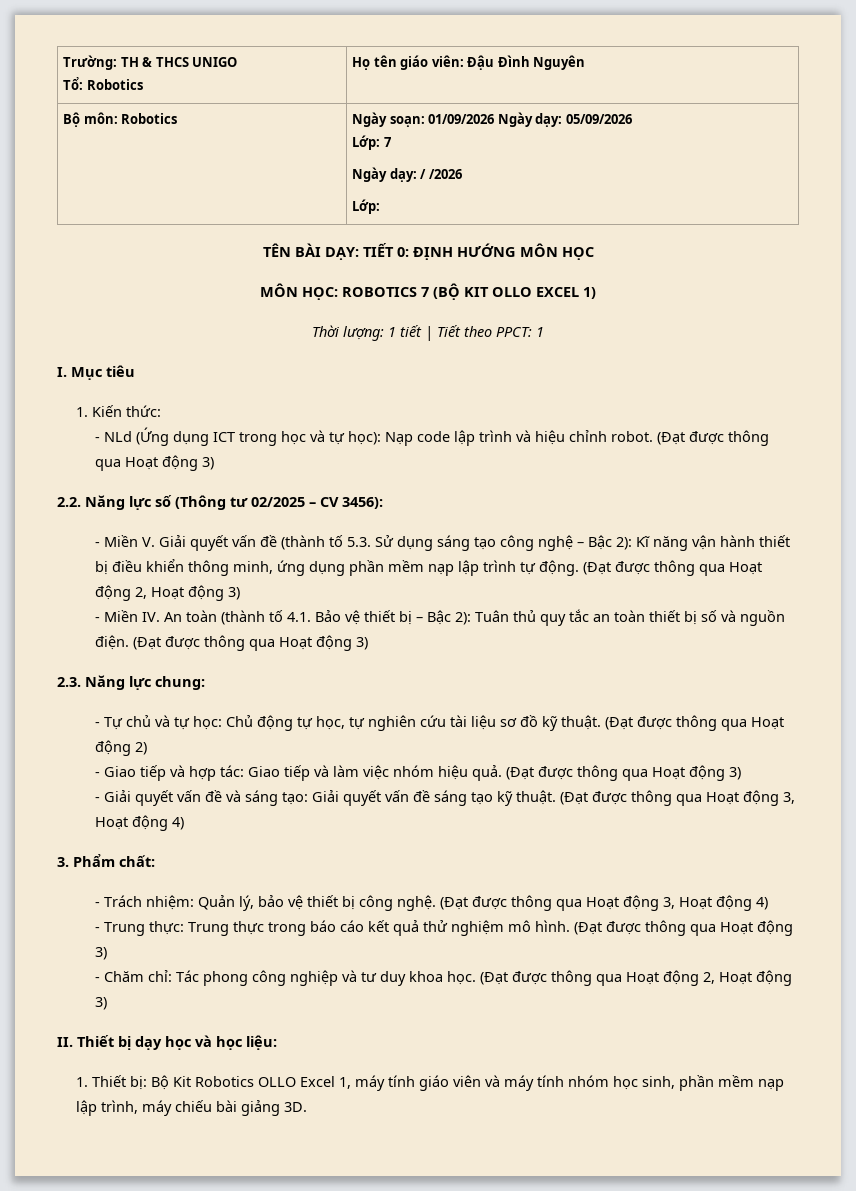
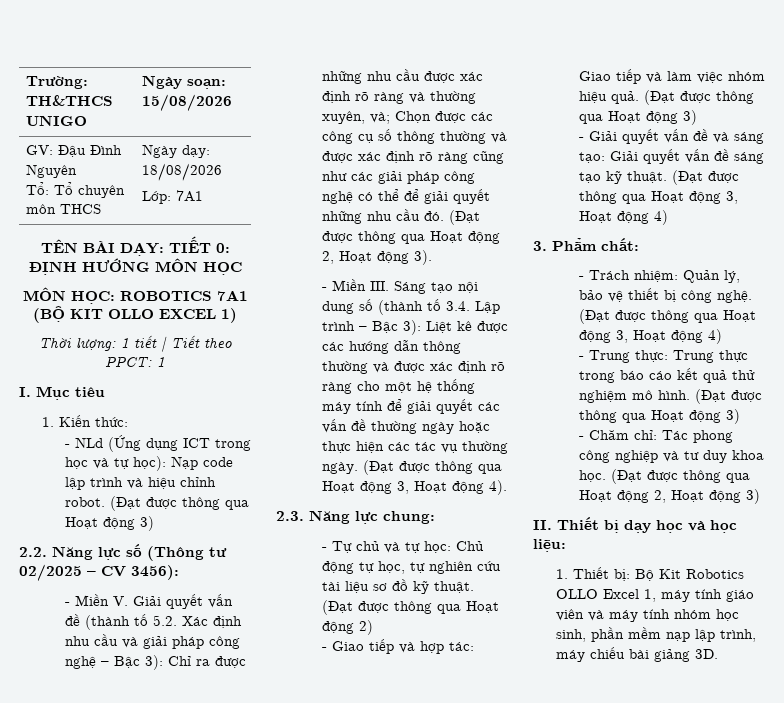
[120,57,238,67] [63,77,143,90] [352,55,586,70] [63,112,178,127] [352,112,632,127] [352,135,391,150] [352,167,462,182] [352,199,381,214] TH & THCS UNIGO // Tổ: Robotics | Họ tên giáo viên: Đậu Đình Nguyên // Bộ môn: Robotics | Ngày soạn: 01/09/2026 Ngày dạy: 05/09/2026 // Lớp: 7 // Ngày dạy: / /2026 // Lớp: -> [26,95,114,106] [26,115,88,126] [142,75,227,89] [142,94,233,111] [26,145,123,157] [26,164,78,178] [26,182,126,198] [26,204,102,214] [142,144,211,158] [142,163,223,181] [142,190,204,204] TH&THCS UNIGO | Ngày soạn: 15/08/2026 // GV: Đậu Đình Nguyên // Tổ: Tổ chuyên môn THCS | Ngày dạy: 18/08/2026 // Lớp: 7A1
[421,287,429,297] 7 -> [216,290,248,301] 7A1
[347,535,791,551] [95,559,763,576] [95,585,241,601] [95,609,786,626] [95,635,369,651] 5.3. Sử dụng sáng tạo công nghệ – Bậc 2): Kĩ năng vận hành thiết bị điều khiển thông minh, ứng dụng phần mềm nạp lập trình tự động. (Đạt được thông qua Hoạt động 2, Hoạt động 3) // - Miền IV. An toàn (thành tố 4.1. Bảo vệ thiết bị – Bậc 2): Tuân thủ quy tắc an toàn thiết bị số và nguồn điện. (Đạt được thông qua Hoạt động 3) -> [152,615,242,628] [64,634,240,649] [64,655,246,670] [321,69,483,84] [321,91,476,104] [321,111,493,124] [321,129,507,144] [321,151,504,164] [321,171,475,184] [321,189,490,204] [321,209,480,225] [321,231,500,244] [321,250,432,265] [321,279,478,294] [321,299,500,315] [321,320,508,335] [321,340,461,354] [321,361,505,374] [321,379,475,394] [321,399,500,414] [321,419,490,434] [321,441,508,454] [321,460,502,475] [321,480,507,495] 5.2. Xác định nhu cầu và giải pháp công nghệ – Bậc 3): Chỉ ra được những nhu cầu được xác định rõ ràng và thường xuyên, và; Chọn được các công cụ số thông thường và được xác định rõ ràng cũng như các giải pháp công nghệ có thể để giải quyết những nhu cầu đó. (Đạt được thông qua Hoạt động 2, Hoạt động 3). // - Miền III. Sáng tạo nội dung số (thành tố 3.4. Lập trình – Bậc 3): Liệt kê được các hướng dẫn thông thường và được xác định rõ ràng cho một hệ thống máy tính để giải quyết các vấn đề thường ngày hoặc thực hiện các tác vụ thường ngày. (Đạt được thông qua Hoạt động 3, Hoạt động 4).

